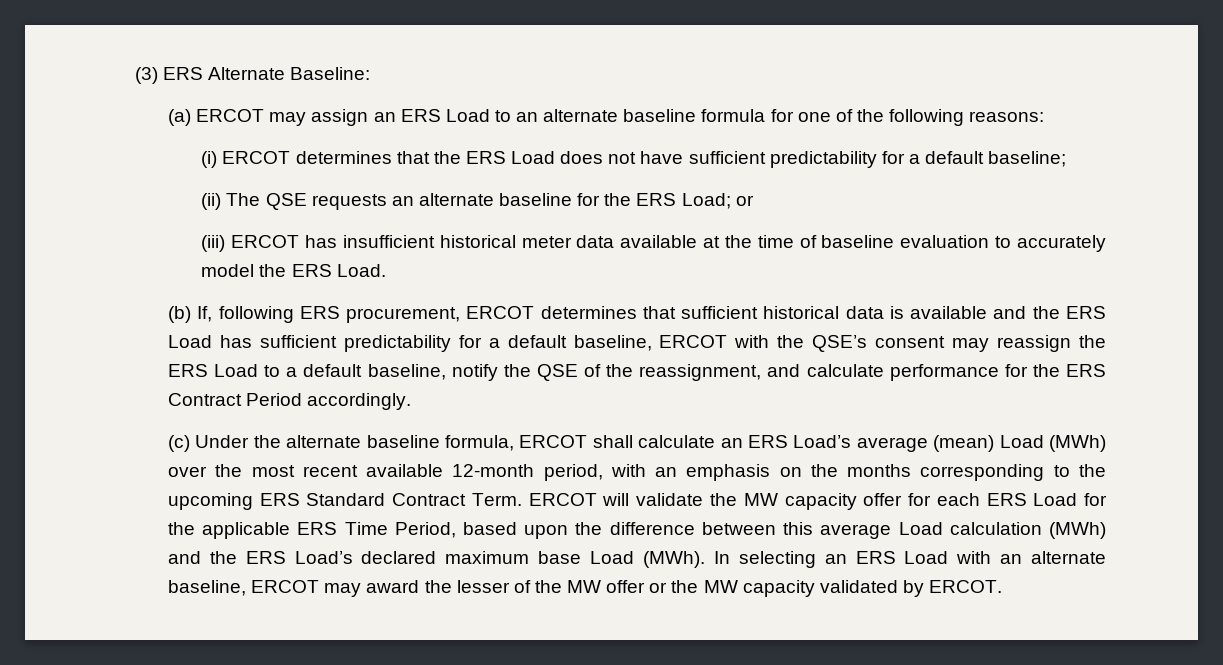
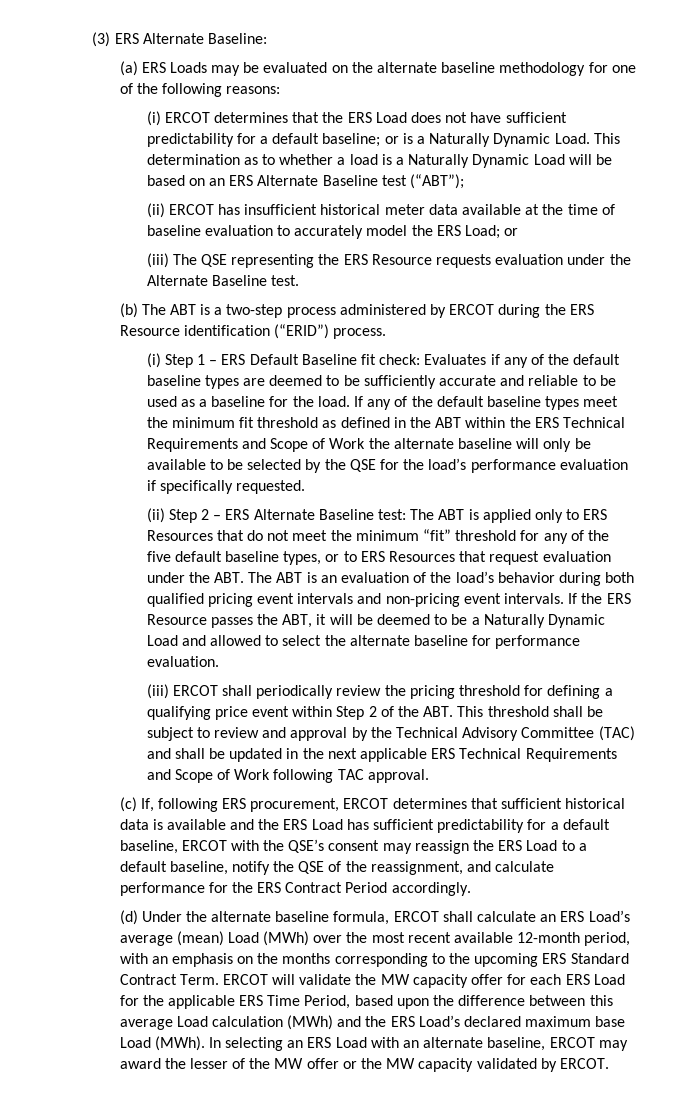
[196,109,766,126] ERCOT may assign an ERS Load to an alternate baseline formula -> [141,62,586,76] ERS Loads may be evaluated on the alternate baseline methodology
[201,193,754,210] [201,235,226,252] // (ii) The QSE requests an alternate baseline for the ERS Load; or // (iii) -> [384,133,620,147] [146,154,612,168] [146,174,464,189] [146,203,165,218] or is a Naturally Dynamic Load. This determination as to whether a load is a Naturally Dynamic Load will be based on an ERS Alternate Baseline test (“ABT”); // (ii)
[336,264,386,277] [167,306,191,323] Load. // (b) -> [464,225,519,239] [146,253,631,268] [146,275,300,286] [119,303,594,318] [119,324,387,339] [146,353,621,368] [146,375,616,389] [146,396,619,410] [146,417,625,428] [146,438,591,452] [146,458,628,473] [146,480,306,494] [146,508,608,523] [146,529,609,544] [146,551,611,565] [146,571,635,586] [146,593,631,607] [146,614,605,628] [146,635,581,649] [146,656,219,667] [146,684,613,699] [146,706,603,720] [146,726,635,741] [146,748,617,762] [146,769,429,783] [119,797,137,812] Load; or // (iii) The QSE representing the ERS Resource requests evaluation under the Alternate Baseline test. // (b) The ABT is a two-step process administered by ERCOT during the ERS Resource identification (“ERID”) process. // (i) Step 1 – ERS Default Baseline fit check: Evaluates if any of the default baseline types are deemed to be sufficiently accurate and reliable to be used as a baseline for the load. If any of the default baseline types meet the minimum fit threshold as defined in the ABT within the ERS Technical Requirements and Scope of Work the alternate baseline will only be available to be selected by the QSE for the load’s performance evaluation if specifically requested. // (ii) Step 2 – ERS Alternate Baseline test: The ABT is applied only to ERS Resources that do not meet the minimum “fit” threshold for any of the five default baseline types, or to ERS Resources that request evaluation under the ABT. The ABT is an evaluation of the load’s behavior during both qualified pricing event intervals and non-pricing event intervals. If the ERS Resource passes the ABT, it will be deemed to be a Naturally Dynamic Load and allowed to select the alternate baseline for performance evaluation. // (iii) ERCOT shall periodically review the pricing threshold for defining a qualifying price event within Step 2 of the ABT. This threshold shall be subject to review and approval by the Technical Advisory Committee (TAC) and shall be updated in the next applicable ERS Technical Requirements and Scope of Work following TAC approval. // (c)
[167,435,190,452] (c) -> [119,910,138,925] (d)

